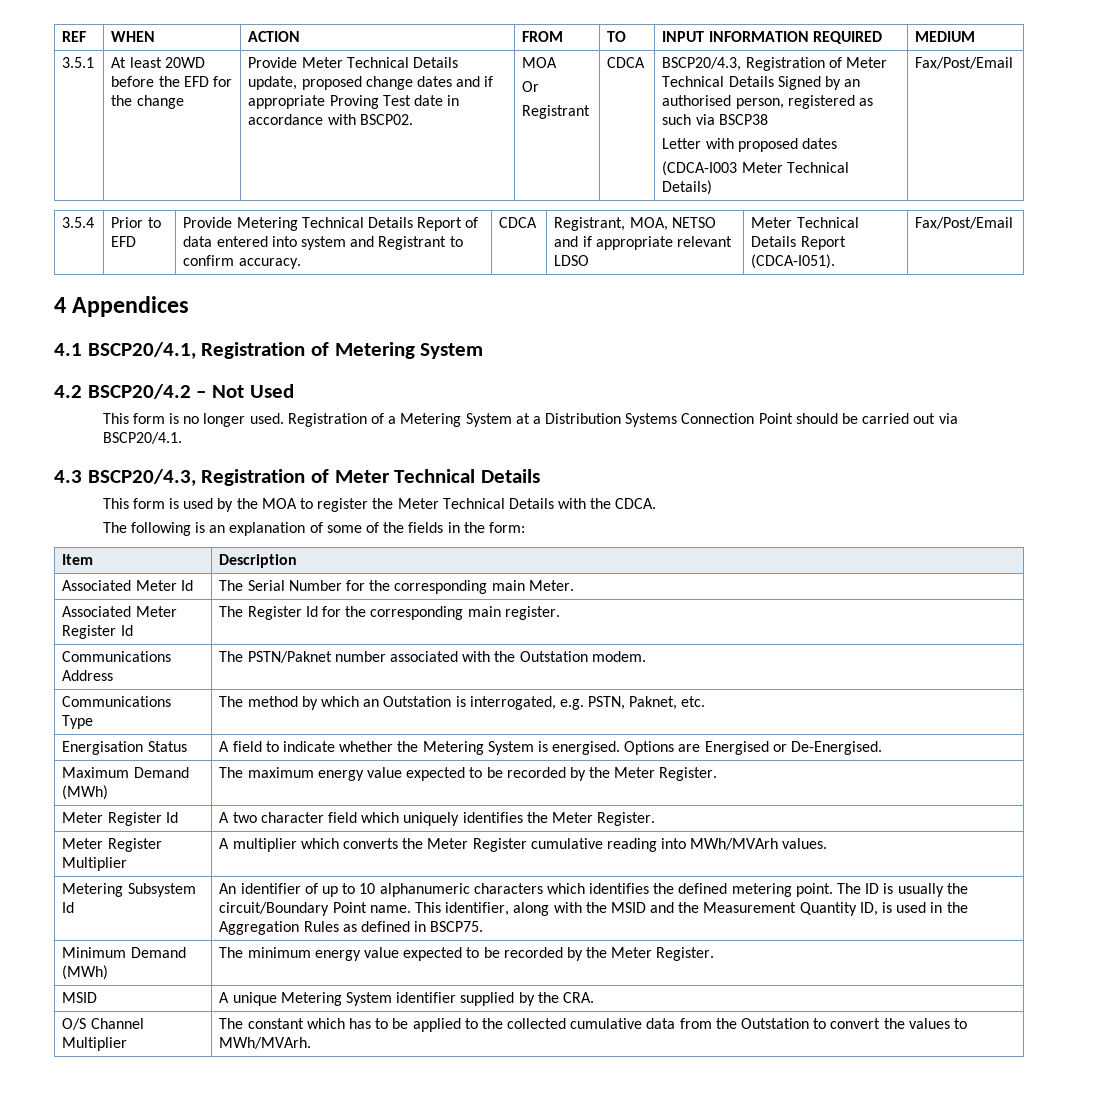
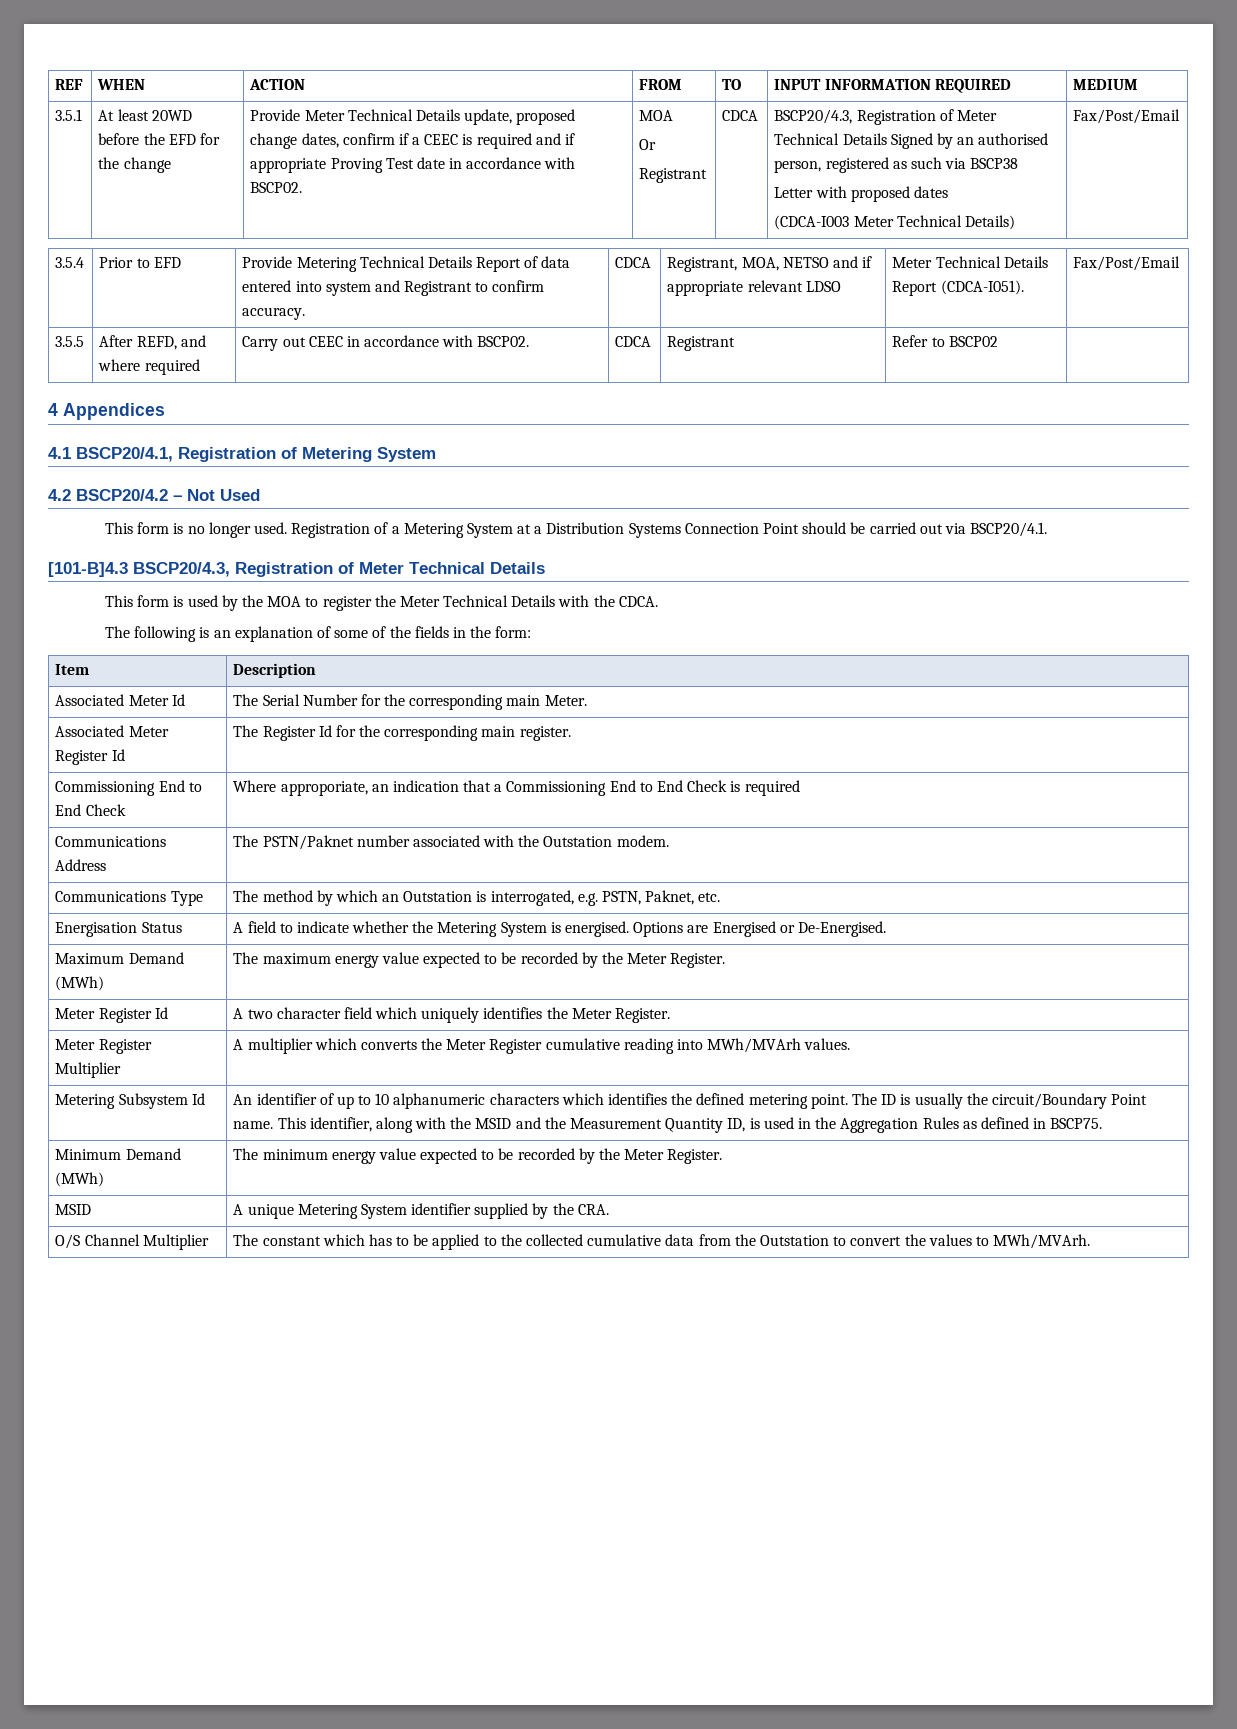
[416,76,452,87] dates -> [301,133,532,149] dates, confirm if a CEEC is required
(1014, 223) none -> [55,336,85,347] [99,335,206,350] [98,359,200,375] [242,335,530,351] [615,336,652,347] [667,336,736,351] [892,335,998,347] // 3.5.5 | After REFD, and where required | Carry out CEEC in accordance with BSCP02. | CDCA | Registrant | Refer to BSCP02 |
[54,470,82,483] 4.3 -> [48,562,128,577] [101-B]4.3
(560, 613) none -> [55,780,202,796] [55,804,126,816] [233,780,800,796] // Commissioning End to End Check | Where approporiate, an indication that a Commissioning End to End Check is required

